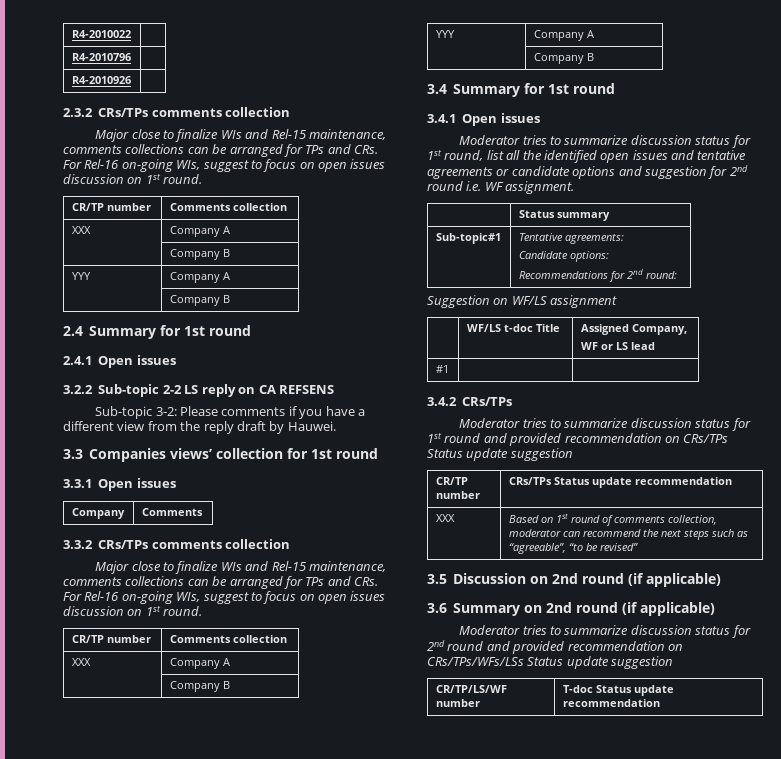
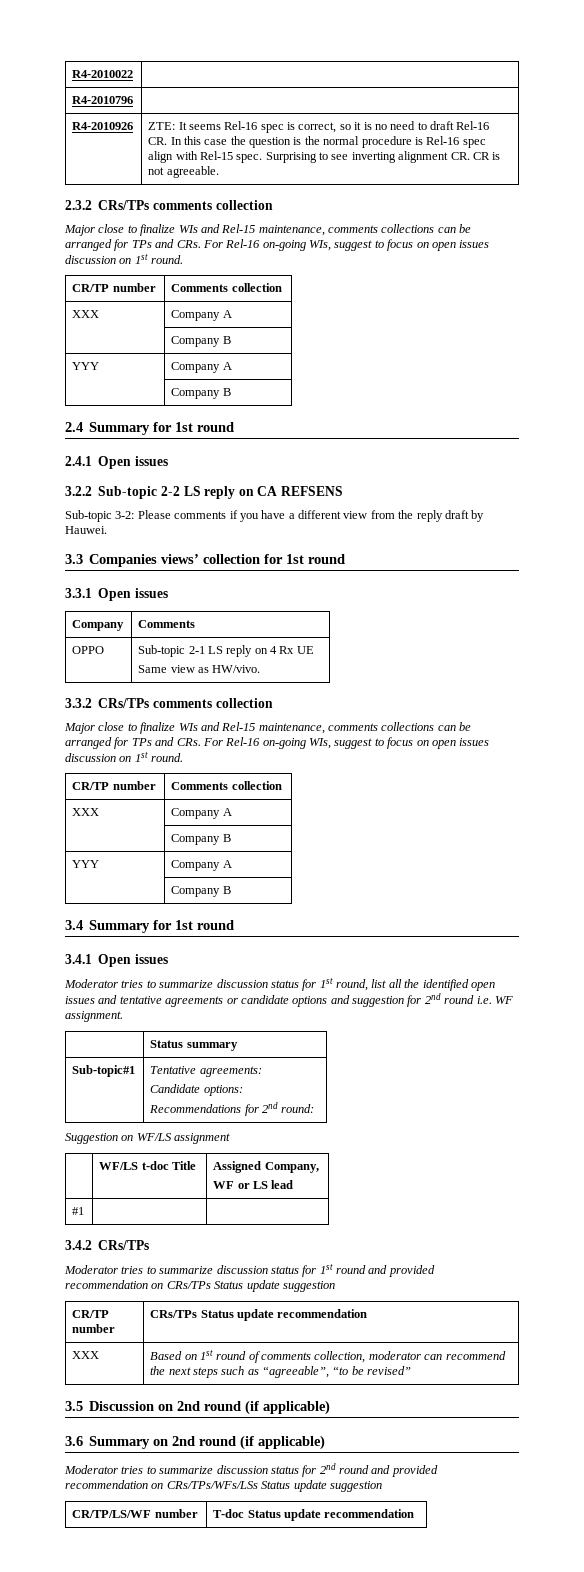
(131, 80) none -> [148,121,490,133] [148,136,486,148] [148,151,501,163] [148,166,219,178] ZTE: It seems Rel-16 spec is correct, so it is no need to draft Rel-16 CR. In this case the question is the normal procedure is Rel-16 spec align with Rel-15 spec. Surprising to see inverting alignment CR. CR is not agreeable.
(203, 512) none -> [72,646,105,654] [138,645,314,657] [138,665,261,673] // OPPO | Sub-topic 2-1 LS reply on 4 Rx UE // Same view as HW/vivo.

